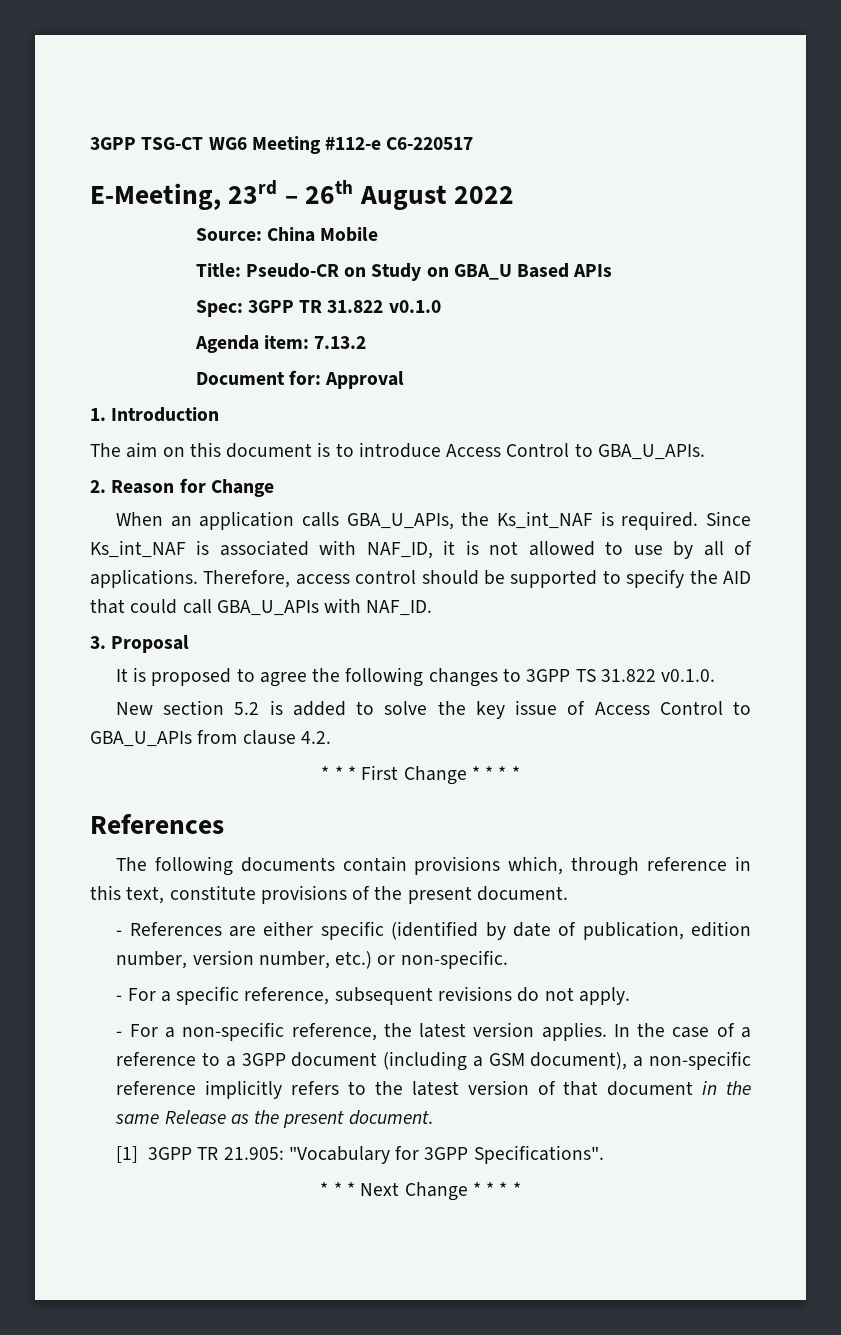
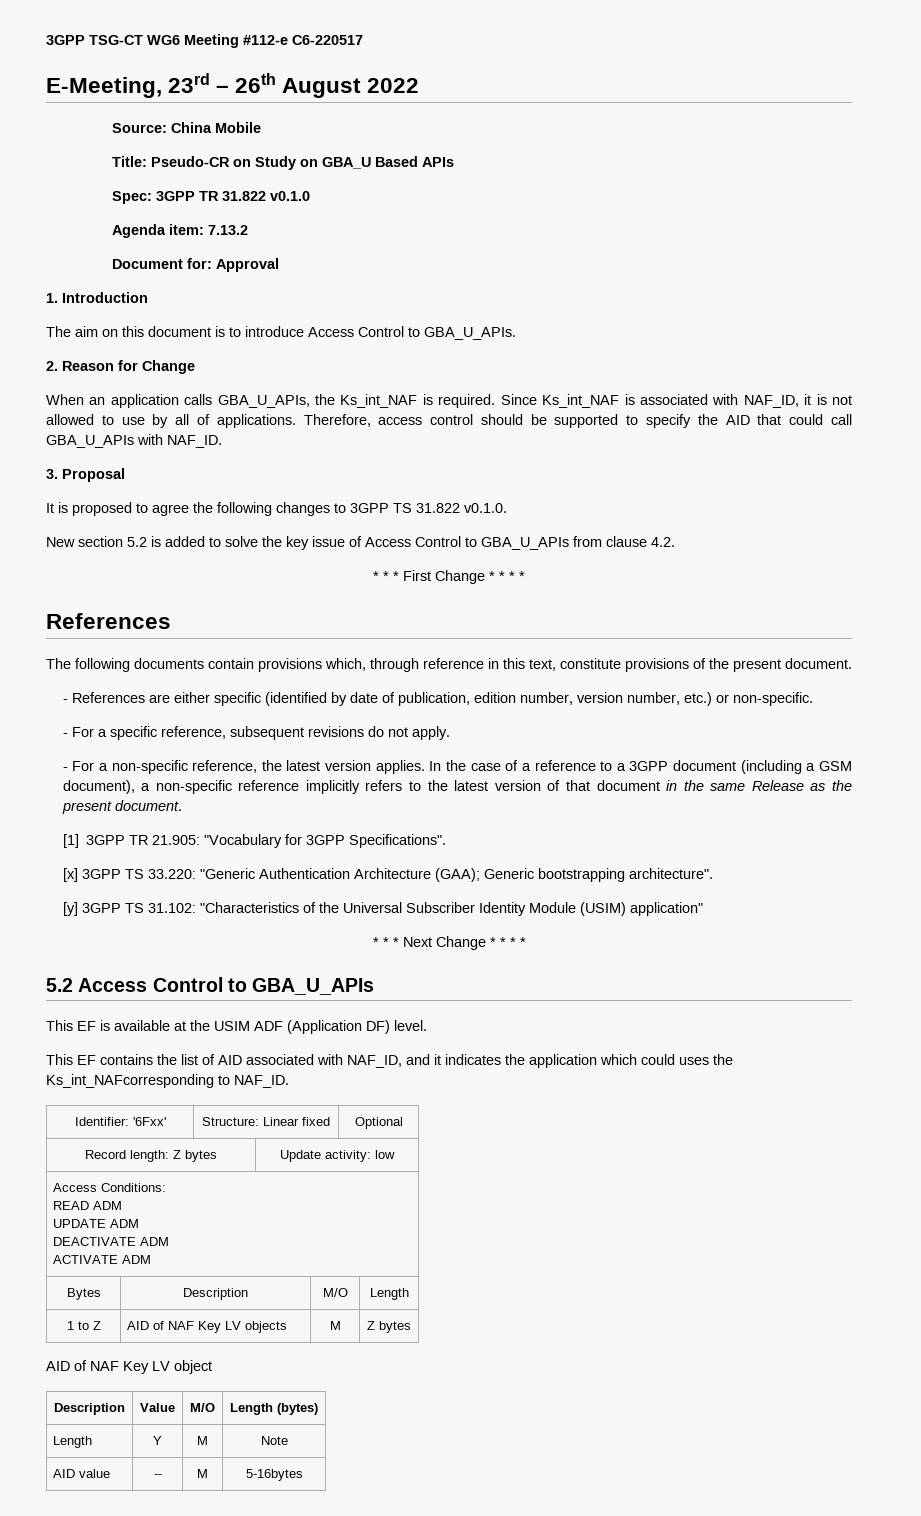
(604, 1154) none -> [62,868,713,882] [62,902,703,916] // [x] 3GPP TS 33.220: "Generic Authentication Architecture (GAA); Generic bootstrapping architecture". // [y] 3GPP TS 31.102: "Characteristics of the Universal Subscriber Identity Module (USIM) application"
(521, 1189) none -> [46,977,375,995] [46,1020,427,1034] [46,1054,733,1068] [46,1074,289,1088] [74,1117,166,1126] [202,1117,330,1126] [354,1117,403,1129] [85,1150,217,1162] [280,1150,395,1162] [53,1183,167,1192] [53,1201,123,1210] [53,1219,140,1228] [53,1237,170,1246] [53,1255,152,1264] [66,1288,101,1300] [183,1288,248,1300] [322,1288,348,1297] [369,1288,409,1300] [66,1321,101,1330] [127,1321,288,1333] [329,1321,341,1330] [367,1321,411,1333] [46,1360,212,1374] [54,1403,125,1415] [140,1403,175,1412] [190,1403,215,1412] [230,1403,318,1415] [53,1436,93,1448] [153,1436,162,1445] [197,1436,208,1445] [260,1436,288,1445] [53,1469,111,1478] [153,1474,162,1478] [197,1469,208,1478] [245,1469,303,1481] // 5.2 Access Control to GBA_U_APIs // This EF is available at the USIM ADF (Application DF) level. // This EF contains the list of AID associated with NAF_ID, and it indicates the application which could uses the Ks_int_NAFcorresponding to NAF_ID. // Identifier: '6Fxx' | Structure: Linear fixed | Optional // Record length: Z bytes | Update activity: low // Access Conditions: // READ ADM // UPDATE ADM // DEACTIVATE ADM // ACTIVATE ADM // Bytes | Description | M/O | Length // 1 to Z | AID of NAF Key LV objects | M | Z bytes // AID of NAF Key LV object // Description | Value | M/O | Length (bytes) // Length | Y | M | Note // AID value | -- | M | 5-16bytes

